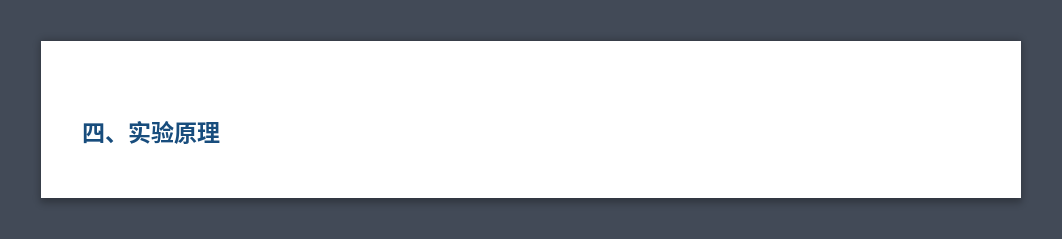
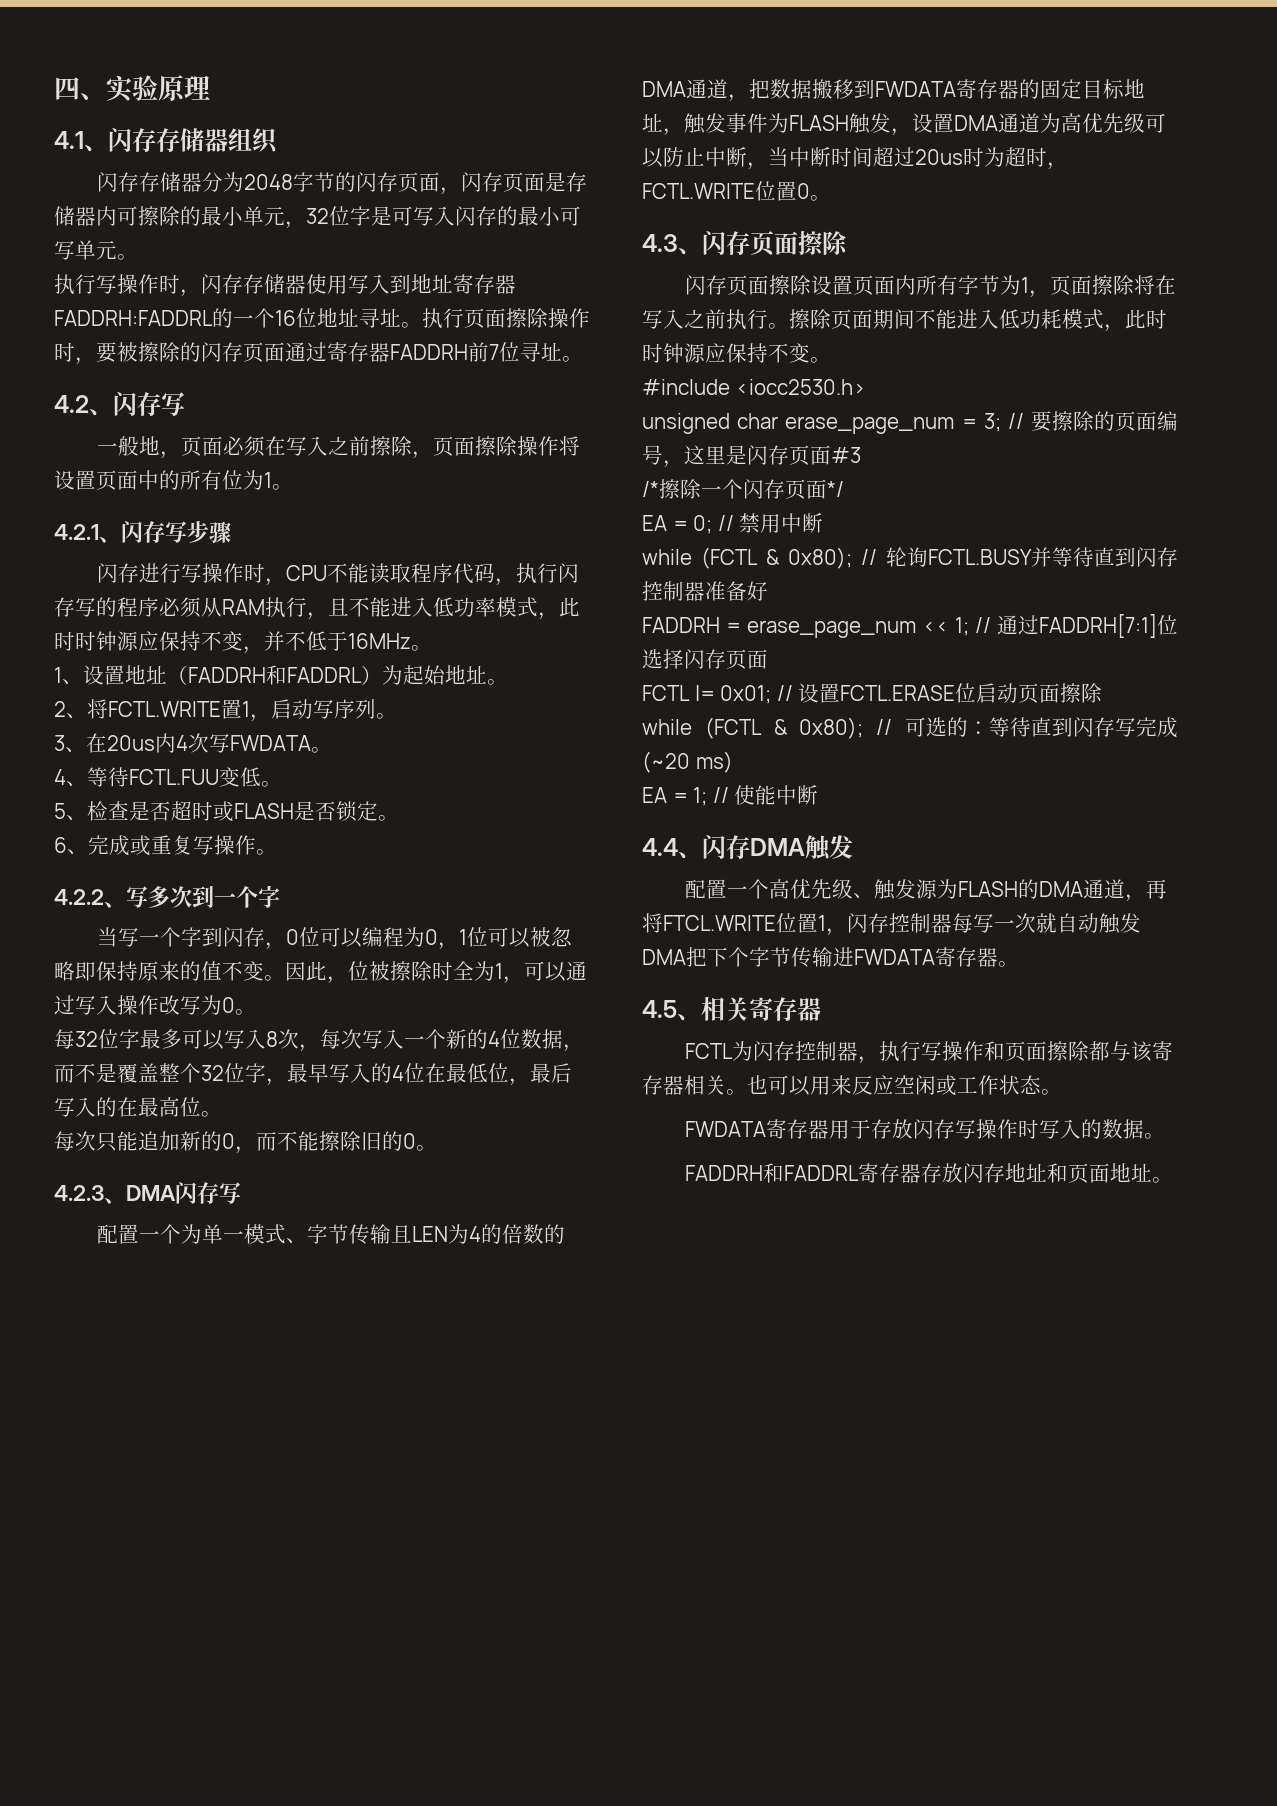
(220, 132) none -> [54,128,278,154] [97,172,588,195] [54,206,581,229] [54,240,138,260] [54,274,516,297] [54,308,590,329] [54,342,583,365] [54,392,185,416] [97,436,581,459] [54,470,293,490] [54,521,231,543] [97,563,580,586] [54,597,580,620] [54,631,432,654] [54,665,508,685] [54,699,397,722] [54,733,332,753] [54,767,282,787] [54,801,399,822] [54,835,277,856] [54,885,280,908] [97,927,573,950] [54,961,587,984] [54,995,256,1015] [54,1029,584,1052] [54,1063,572,1086] [54,1097,222,1117] [54,1131,437,1154] [54,1182,241,1204] [97,1224,566,1244] [642,79,1145,102] [642,113,1166,136] [642,147,1068,170] [642,181,831,201] [642,231,848,256] [685,275,1177,298] [642,309,1167,332] [642,343,831,363] [642,379,866,395] [642,411,1178,434] [642,445,861,468] [642,479,844,499] [642,513,824,534] [642,547,1178,569] [642,581,768,601] [642,614,1178,638] [642,649,768,669] [642,683,1103,704] [642,717,1178,739] [642,751,733,773] [642,785,819,806] [642,835,853,861] [685,879,1168,902] [642,913,1141,936] [642,947,1019,967] [642,997,821,1021] [685,1041,1174,1064] [642,1075,1062,1096] [685,1119,1166,1139] [685,1163,1174,1183] // 4.1、闪存存储器组织 // 闪存存储器分为2048字节的闪存页面，闪存页面是存储器内可擦除的最小单元，32位字是可写入闪存的最小可写单元。 // 执行写操作时，闪存存储器使用写入到地址寄存器FADDRH:FADDRL的一个16位地址寻址。执行页面擦除操作时，要被擦除的闪存页面通过寄存器FADDRH前7位寻址。 // 4.2、闪存写 // 一般地，页面必须在写入之前擦除，页面擦除操作将设置页面中的所有位为1。 // 4.2.1、闪存写步骤 // 闪存进行写操作时，CPU不能读取程序代码，执行闪存写的程序必须从RAM执行，且不能进入低功率模式，此时时钟源应保持不变，并不低于16MHz。 // 1、设置地址（FADDRH和FADDRL）为起始地址。 // 2、将FCTL.WRITE置1，启动写序列。 // 3、在20us内4次写FWDATA。 // 4、等待FCTL.FUU变低。 // 5、检查是否超时或FLASH是否锁定。 // 6、完成或重复写操作。 // 4.2.2、写多次到一个字 // 当写一个字到闪存，0位可以编程为0，1位可以被忽略即保持原来的值不变。因此，位被擦除时全为1，可以通过写入操作改写为0。 // 每32位字最多可以写入8次，每次写入一个新的4位数据，而不是覆盖整个32位字，最早写入的4位在最低位，最后写入的在最高位。 // 每次只能追加新的0，而不能擦除旧的0。 // 4.2.3、DMA闪存写 // 配置一个为单一模式、字节传输且LEN为4的倍数的DMA通道，把数据搬移到FWDATA寄存器的固定目标地址，触发事件为FLASH触发，设置DMA通道为高优先级可以防止中断，当中断时间超过20us时为超时，FCTL.WRITE位置0。 // 4.3、闪存页面擦除 // 闪存页面擦除设置页面内所有字节为1，页面擦除将在写入之前执行。擦除页面期间不能进入低功耗模式，此时时钟源应保持不变。 // #include <iocc2530.h> // unsigned char erase_page_num = 3; // 要擦除的页面编号，这里是闪存页面#3 // /*擦除一个闪存页面*/ // EA = 0; // 禁用中断 // while (FCTL & 0x80); // 轮询FCTL.BUSY并等待直到闪存控制器准备好 // FADDRH = erase_page_num << 1; // 通过FADDRH[7:1]位选择闪存页面 // FCTL |= 0x01; // 设置FCTL.ERASE位启动页面擦除 // while (FCTL & 0x80); // 可选的：等待直到闪存写完成(~20 ms) // EA = 1; // 使能中断 // 4.4、闪存DMA触发 // 配置一个高优先级、触发源为FLASH的DMA通道，再将FTCL.WRITE位置1，闪存控制器每写一次就自动触发DMA把下个字节传输进FWDATA寄存器。 // 4.5、相关寄存器 // FCTL为闪存控制器，执行写操作和页面擦除都与该寄存器相关。也可以用来反应空闲或工作状态。 // FWDATA寄存器用于存放闪存写操作时写入的数据。 // FADDRH和FADDRL寄存器存放闪存地址和页面地址。

